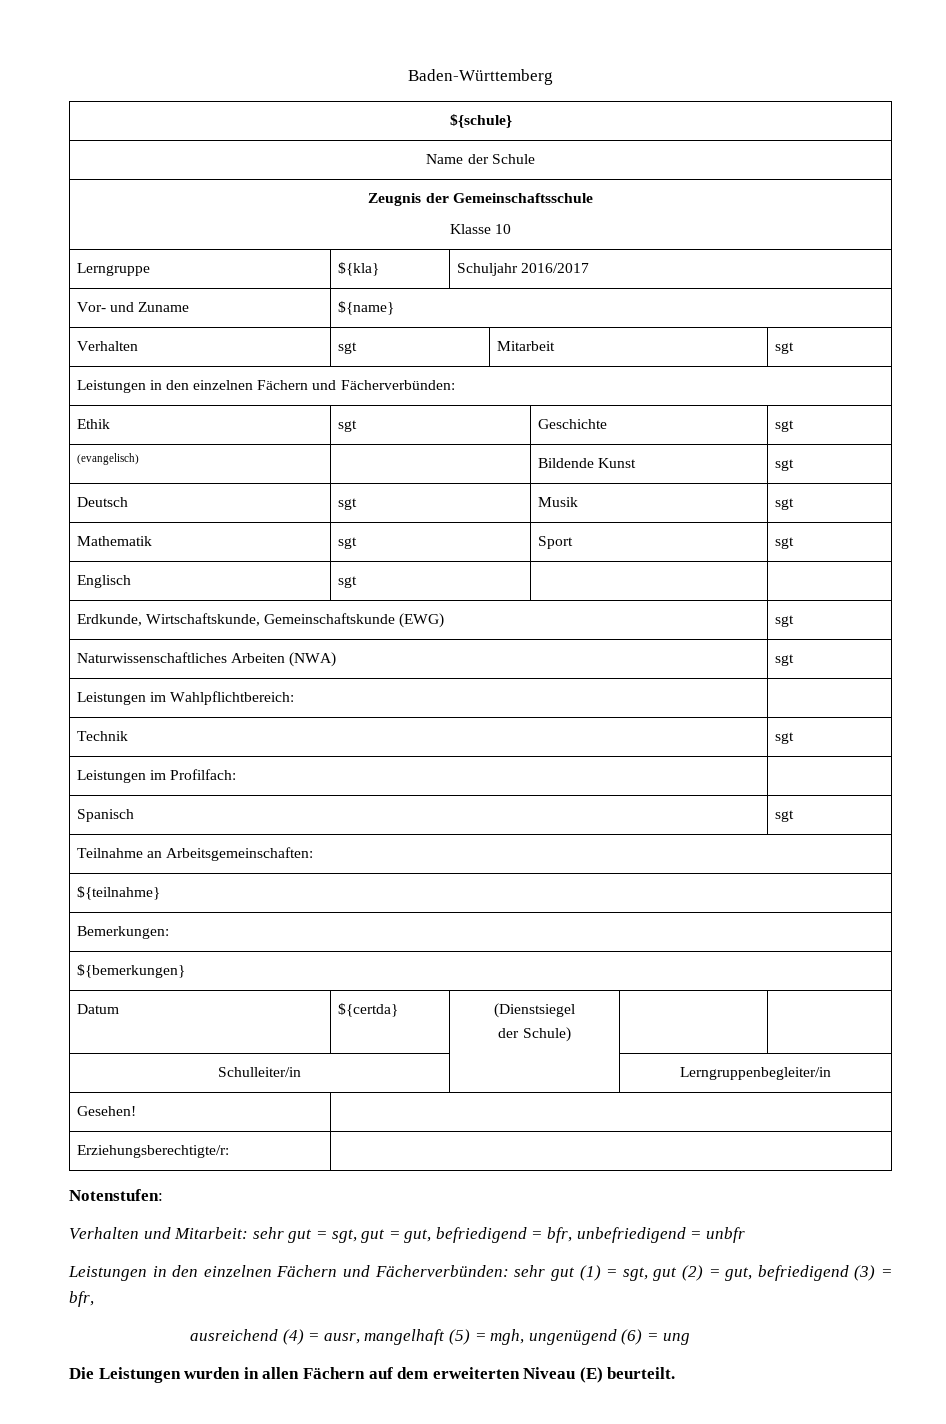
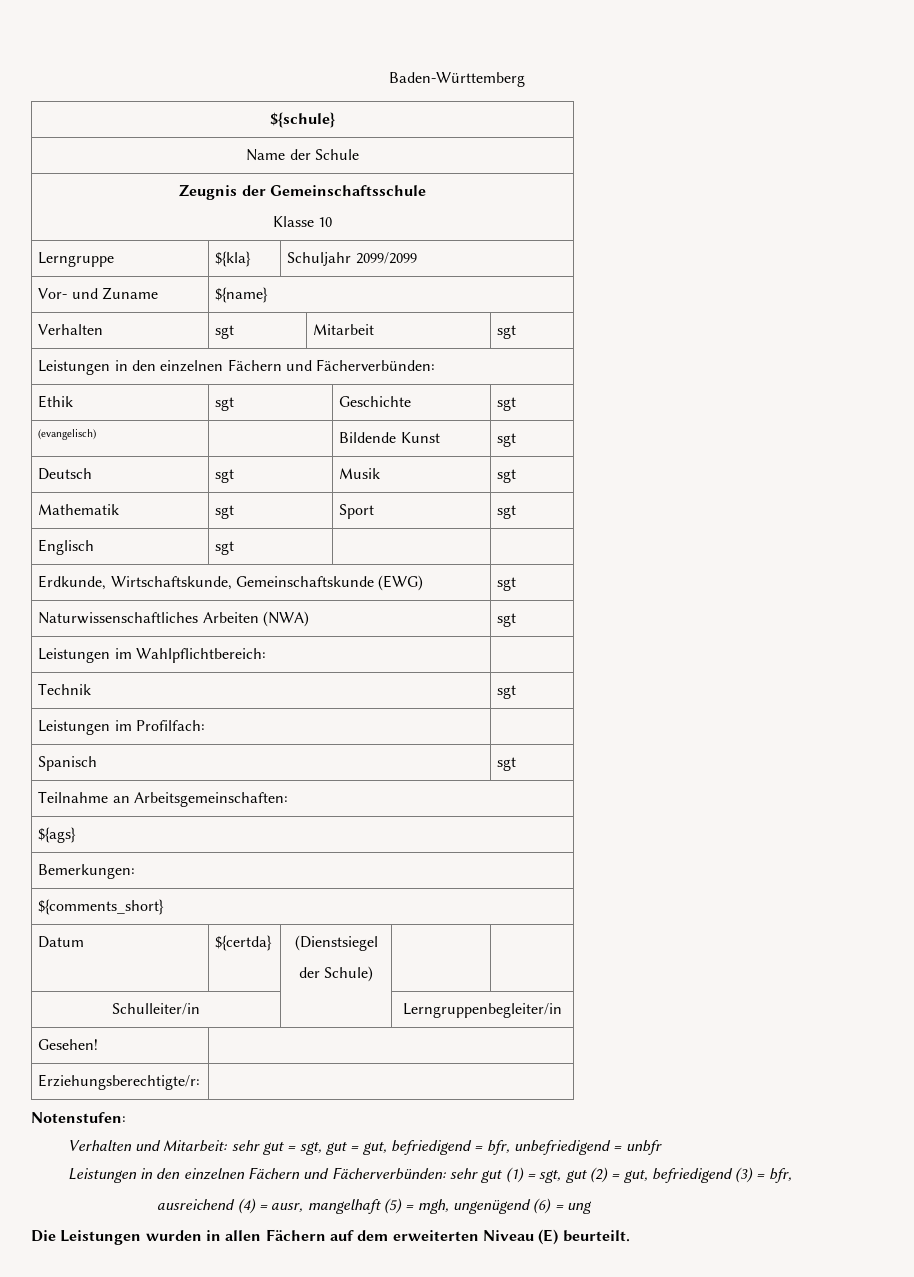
[520,263,589,273] 2016/2017 -> [355,252,417,264] 2099/2099
[76,886,160,900] ${teilnahme} -> [38,827,77,843] ${ags}
[76,964,185,978] ${bemerkungen} -> [38,899,165,915] ${comments_short}

